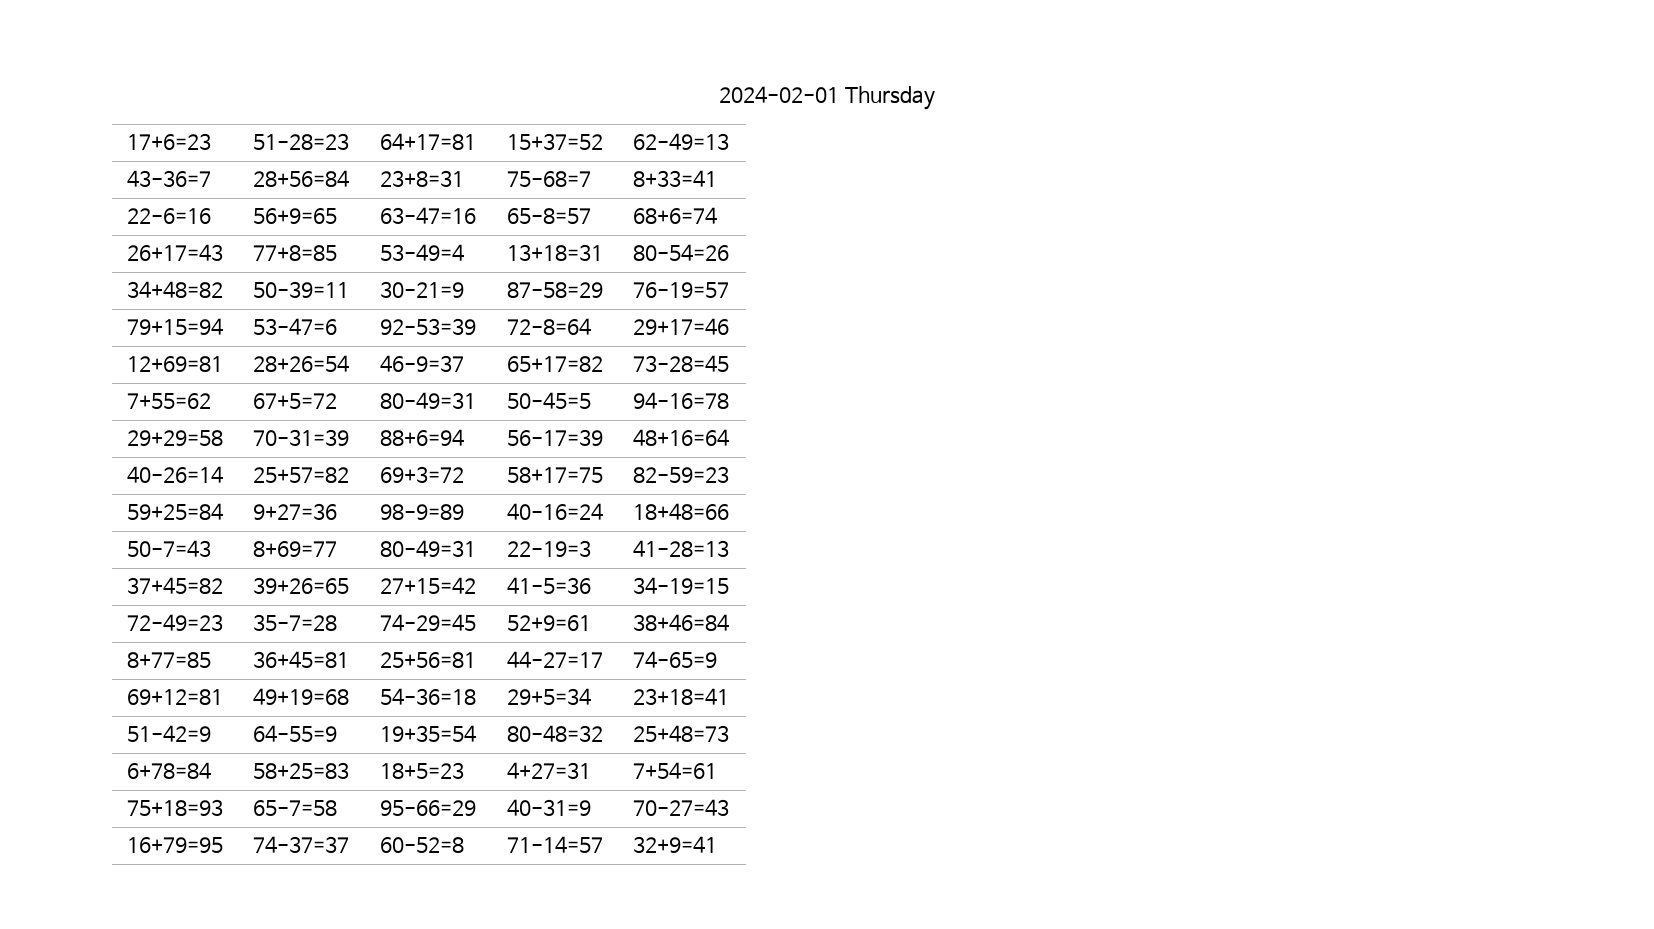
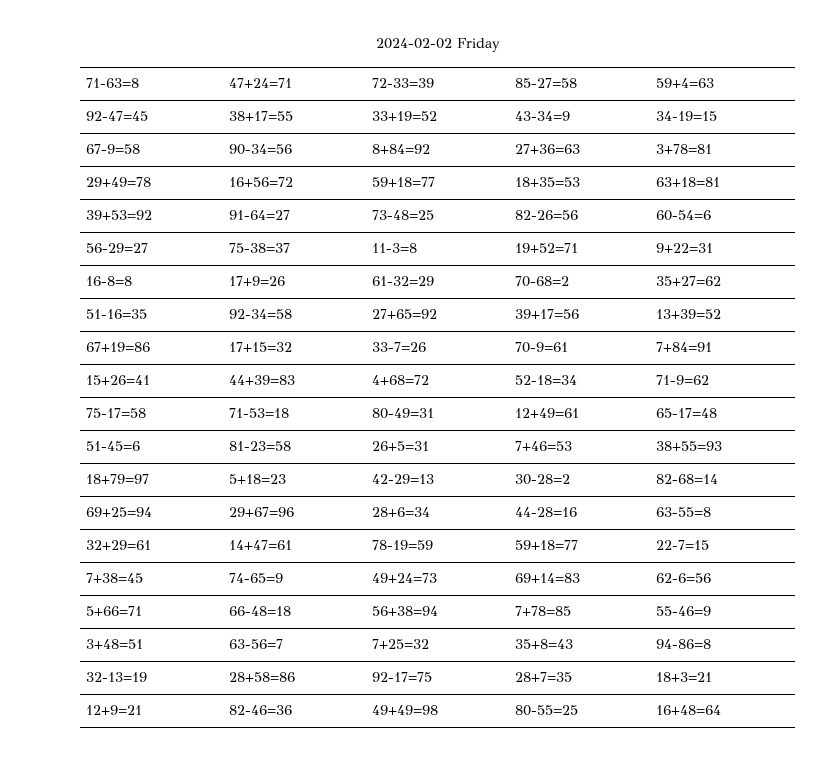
[719,86,935,110] [126,133,211,150] [252,133,349,150] [379,133,476,150] [506,133,603,150] [632,133,729,150] [126,170,211,187] [252,170,349,187] [379,170,464,187] [506,171,591,187] [632,170,717,187] [126,208,211,224] [252,208,337,224] [379,207,476,224] [506,208,591,224] [632,207,717,224] [126,244,223,261] [252,245,337,261] [379,244,464,261] [506,244,603,261] [632,244,729,261] [126,281,223,298] [252,281,349,298] [379,281,464,298] [506,282,603,298] [632,282,729,298] [126,318,223,335] [252,318,337,335] [379,318,476,335] [506,318,591,335] [632,318,729,335] [126,356,223,372] [252,355,349,372] [379,355,464,372] [506,356,603,372] [632,355,729,372] [126,393,211,409] [252,393,337,409] [379,392,476,409] [506,392,591,409] [632,392,729,409] [126,430,223,446] [252,429,349,446] [379,429,464,446] [506,429,603,446] [632,429,729,446] [126,466,223,483] [252,467,349,483] [379,466,464,483] [506,467,603,483] [632,466,729,483] [126,503,223,520] [252,503,337,520] [379,504,464,520] [506,503,603,520] [632,503,729,520] [126,540,211,557] [252,541,337,557] [379,540,476,557] [506,540,591,557] [632,540,729,557] [126,577,223,594] [252,577,349,594] [379,577,476,594] [506,577,591,594] [632,577,729,594] [126,614,223,631] [252,614,337,631] [379,614,476,631] [506,615,591,631] [632,614,729,631] [126,652,211,668] [252,651,349,668] [379,652,476,668] [506,651,603,668] [632,651,717,668] [126,689,223,705] [252,688,349,705] [379,688,476,705] [506,688,591,705] [632,688,729,705] [126,725,211,742] [252,725,337,742] [379,725,476,742] [506,725,603,742] [632,725,729,742] [126,762,211,779] [252,762,349,779] [379,762,464,779] [506,762,591,779] [632,762,717,779] [126,799,223,816] [252,800,337,816] [379,800,476,816] [506,799,591,816] [632,799,729,816] [126,837,223,853] [252,836,349,853] [379,837,464,853] [506,836,603,853] [632,836,717,853] 2024-02-01 Thursday // 17+6=23 | 51-28=23 | 64+17=81 | 15+37=52 | 62-49=13 // 43-36=7 | 28+56=84 | 23+8=31 | 75-68=7 | 8+33=41 // 22-6=16 | 56+9=65 | 63-47=16 | 65-8=57 | 68+6=74 // 26+17=43 | 77+8=85 | 53-49=4 | 13+18=31 | 80-54=26 // 34+48=82 | 50-39=11 | 30-21=9 | 87-58=29 | 76-19=57 // 79+15=94 | 53-47=6 | 92-53=39 | 72-8=64 | 29+17=46 // 12+69=81 | 28+26=54 | 46-9=37 | 65+17=82 | 73-28=45 // 7+55=62 | 67+5=72 | 80-49=31 | 50-45=5 | 94-16=78 // 29+29=58 | 70-31=39 | 88+6=94 | 56-17=39 | 48+16=64 // 40-26=14 | 25+57=82 | 69+3=72 | 58+17=75 | 82-59=23 // 59+25=84 | 9+27=36 | 98-9=89 | 40-16=24 | 18+48=66 // 50-7=43 | 8+69=77 | 80-49=31 | 22-19=3 | 41-28=13 // 37+45=82 | 39+26=65 | 27+15=42 | 41-5=36 | 34-19=15 // 72-49=23 | 35-7=28 | 74-29=45 | 52+9=61 | 38+46=84 // 8+77=85 | 36+45=81 | 25+56=81 | 44-27=17 | 74-65=9 // 69+12=81 | 49+19=68 | 54-36=18 | 29+5=34 | 23+18=41 // 51-42=9 | 64-55=9 | 19+35=54 | 80-48=32 | 25+48=73 // 6+78=84 | 58+25=83 | 18+5=23 | 4+27=31 | 7+54=61 // 75+18=93 | 65-7=58 | 95-66=29 | 40-31=9 | 70-27=43 // 16+79=95 | 74-37=37 | 60-52=8 | 71-14=57 | 32+9=41 -> [375,38,500,52] [86,78,140,88] [229,78,293,88] [372,78,435,88] [515,78,578,88] [656,78,715,88] [86,111,149,121] [229,111,294,121] [372,111,438,121] [515,111,571,121] [656,111,718,121] [86,144,141,154] [229,144,293,155] [372,144,431,154] [515,144,581,154] [656,144,713,154] [86,177,152,187] [229,177,294,187] [372,177,436,187] [515,177,581,187] [656,177,721,187] [86,210,153,220] [229,210,291,220] [372,210,435,220] [515,210,579,220] [656,210,712,221] [86,243,149,253] [229,243,291,253] [372,243,418,253] [515,243,579,253] [656,243,714,253] [86,276,133,286] [229,276,286,286] [372,276,435,286] [515,276,570,287] [656,276,722,286] [86,309,148,319] [229,309,293,319] [372,309,438,319] [515,309,580,319] [656,309,722,319] [86,342,151,352] [229,342,293,352] [372,342,427,352] [515,342,569,353] [656,342,713,352] [86,375,151,385] [229,375,296,385] [372,375,430,385] [515,375,578,385] [656,375,710,385] [86,408,147,418] [229,408,290,418] [372,408,435,419] [515,408,580,418] [656,408,718,418] [86,441,141,451] [229,441,292,451] [372,441,430,451] [515,441,573,451] [656,441,723,451] [86,474,150,484] [229,474,287,484] [372,474,435,484] [515,474,571,485] [656,474,719,484] [86,507,153,517] [229,507,295,517] [372,507,431,517] [515,507,578,517] [656,507,712,517] [86,540,152,550] [229,540,293,550] [372,540,434,550] [515,540,579,550] [656,540,710,550] [86,573,144,583] [229,573,284,583] [372,573,438,583] [515,573,581,583] [656,573,712,583] [86,606,143,616] [229,606,292,616] [372,606,439,616] [515,606,572,616] [656,606,712,616] [86,639,144,649] [229,639,284,649] [372,639,430,649] [515,639,574,649] [656,639,712,649] [86,672,148,682] [229,672,296,682] [372,672,433,682] [515,672,573,682] [656,672,713,682] [86,705,143,715] [229,705,293,715] [372,705,439,715] [515,705,579,716] [656,705,722,715] 2024-02-02 Friday // 71-63=8 | 47+24=71 | 72-33=39 | 85-27=58 | 59+4=63 // 92-47=45 | 38+17=55 | 33+19=52 | 43-34=9 | 34-19=15 // 67-9=58 | 90-34=56 | 8+84=92 | 27+36=63 | 3+78=81 // 29+49=78 | 16+56=72 | 59+18=77 | 18+35=53 | 63+18=81 // 39+53=92 | 91-64=27 | 73-48=25 | 82-26=56 | 60-54=6 // 56-29=27 | 75-38=37 | 11-3=8 | 19+52=71 | 9+22=31 // 16-8=8 | 17+9=26 | 61-32=29 | 70-68=2 | 35+27=62 // 51-16=35 | 92-34=58 | 27+65=92 | 39+17=56 | 13+39=52 // 67+19=86 | 17+15=32 | 33-7=26 | 70-9=61 | 7+84=91 // 15+26=41 | 44+39=83 | 4+68=72 | 52-18=34 | 71-9=62 // 75-17=58 | 71-53=18 | 80-49=31 | 12+49=61 | 65-17=48 // 51-45=6 | 81-23=58 | 26+5=31 | 7+46=53 | 38+55=93 // 18+79=97 | 5+18=23 | 42-29=13 | 30-28=2 | 82-68=14 // 69+25=94 | 29+67=96 | 28+6=34 | 44-28=16 | 63-55=8 // 32+29=61 | 14+47=61 | 78-19=59 | 59+18=77 | 22-7=15 // 7+38=45 | 74-65=9 | 49+24=73 | 69+14=83 | 62-6=56 // 5+66=71 | 66-48=18 | 56+38=94 | 7+78=85 | 55-46=9 // 3+48=51 | 63-56=7 | 7+25=32 | 35+8=43 | 94-86=8 // 32-13=19 | 28+58=86 | 92-17=75 | 28+7=35 | 18+3=21 // 12+9=21 | 82-46=36 | 49+49=98 | 80-55=25 | 16+48=64

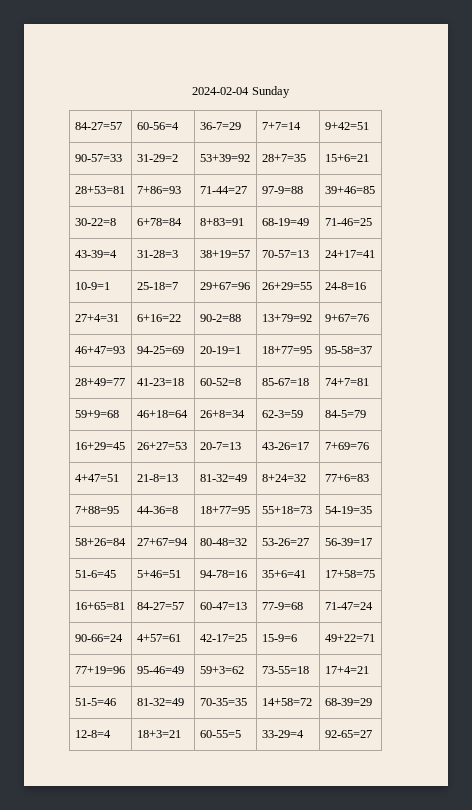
[375,38,500,52] [86,78,140,88] [229,78,293,88] [372,78,435,88] [515,78,578,88] [656,78,715,88] [86,111,149,121] [229,111,294,121] [372,111,438,121] [515,111,571,121] [656,111,718,121] [86,144,141,154] [229,144,293,155] [372,144,431,154] [515,144,581,154] [656,144,713,154] [86,177,152,187] [229,177,294,187] [372,177,436,187] [515,177,581,187] [656,177,721,187] [86,210,153,220] [229,210,291,220] [372,210,435,220] [515,210,579,220] [656,210,712,221] [86,243,149,253] [229,243,291,253] [372,243,418,253] [515,243,579,253] [656,243,714,253] [86,276,133,286] [229,276,286,286] [372,276,435,286] [515,276,570,287] [656,276,722,286] [86,309,148,319] [229,309,293,319] [372,309,438,319] [515,309,580,319] [656,309,722,319] [86,342,151,352] [229,342,293,352] [372,342,427,352] [515,342,569,353] [656,342,713,352] [86,375,151,385] [229,375,296,385] [372,375,430,385] [515,375,578,385] [656,375,710,385] [86,408,147,418] [229,408,290,418] [372,408,435,419] [515,408,580,418] [656,408,718,418] [86,441,141,451] [229,441,292,451] [372,441,430,451] [515,441,573,451] [656,441,723,451] [86,474,150,484] [229,474,287,484] [372,474,435,484] [515,474,571,485] [656,474,719,484] [86,507,153,517] [229,507,295,517] [372,507,431,517] [515,507,578,517] [656,507,712,517] [86,540,152,550] [229,540,293,550] [372,540,434,550] [515,540,579,550] [656,540,710,550] [86,573,144,583] [229,573,284,583] [372,573,438,583] [515,573,581,583] [656,573,712,583] [86,606,143,616] [229,606,292,616] [372,606,439,616] [515,606,572,616] [656,606,712,616] [86,639,144,649] [229,639,284,649] [372,639,430,649] [515,639,574,649] [656,639,712,649] [86,672,148,682] [229,672,296,682] [372,672,433,682] [515,672,573,682] [656,672,713,682] [86,705,143,715] [229,705,293,715] [372,705,439,715] [515,705,579,716] [656,705,722,715] 2024-02-02 Friday // 71-63=8 | 47+24=71 | 72-33=39 | 85-27=58 | 59+4=63 // 92-47=45 | 38+17=55 | 33+19=52 | 43-34=9 | 34-19=15 // 67-9=58 | 90-34=56 | 8+84=92 | 27+36=63 | 3+78=81 // 29+49=78 | 16+56=72 | 59+18=77 | 18+35=53 | 63+18=81 // 39+53=92 | 91-64=27 | 73-48=25 | 82-26=56 | 60-54=6 // 56-29=27 | 75-38=37 | 11-3=8 | 19+52=71 | 9+22=31 // 16-8=8 | 17+9=26 | 61-32=29 | 70-68=2 | 35+27=62 // 51-16=35 | 92-34=58 | 27+65=92 | 39+17=56 | 13+39=52 // 67+19=86 | 17+15=32 | 33-7=26 | 70-9=61 | 7+84=91 // 15+26=41 | 44+39=83 | 4+68=72 | 52-18=34 | 71-9=62 // 75-17=58 | 71-53=18 | 80-49=31 | 12+49=61 | 65-17=48 // 51-45=6 | 81-23=58 | 26+5=31 | 7+46=53 | 38+55=93 // 18+79=97 | 5+18=23 | 42-29=13 | 30-28=2 | 82-68=14 // 69+25=94 | 29+67=96 | 28+6=34 | 44-28=16 | 63-55=8 // 32+29=61 | 14+47=61 | 78-19=59 | 59+18=77 | 22-7=15 // 7+38=45 | 74-65=9 | 49+24=73 | 69+14=83 | 62-6=56 // 5+66=71 | 66-48=18 | 56+38=94 | 7+78=85 | 55-46=9 // 3+48=51 | 63-56=7 | 7+25=32 | 35+8=43 | 94-86=8 // 32-13=19 | 28+58=86 | 92-17=75 | 28+7=35 | 18+3=21 // 12+9=21 | 82-46=36 | 49+49=98 | 80-55=25 | 16+48=64 -> [192,86,290,98] [74,122,122,130] [136,122,179,130] [199,122,241,130] [261,122,301,130] [324,122,369,130] [74,154,122,162] [136,154,178,162] [199,154,250,162] [261,154,306,162] [324,154,369,162] [74,186,125,194] [136,186,181,194] [199,186,247,194] [261,186,303,194] [324,186,375,194] [74,218,116,226] [136,218,182,226] [199,218,244,226] [261,218,309,226] [324,218,372,226] [74,250,117,258] [136,250,178,258] [199,250,250,258] [261,250,309,258] [324,250,375,258] [74,282,110,290] [136,282,178,290] [199,282,250,290] [261,282,312,290] [324,282,366,290] [74,314,119,322] [136,314,181,322] [199,314,241,322] [261,314,312,322] [324,314,369,322] [74,346,125,354] [136,346,184,354] [199,346,241,354] [261,346,312,354] [324,346,372,354] [74,378,125,386] [136,378,184,386] [199,378,241,386] [261,378,309,386] [324,378,369,386] [74,410,119,418] [136,410,188,418] [199,410,245,418] [261,410,303,418] [324,410,366,418] [74,442,125,450] [136,442,187,450] [199,442,241,450] [261,442,309,450] [324,442,369,450] [74,474,119,482] [136,474,178,482] [199,474,247,482] [261,474,306,482] [324,474,369,482] [74,506,119,514] [136,506,178,514] [199,506,250,514] [261,506,312,514] [324,506,372,514] [74,538,126,546] [136,538,188,546] [199,538,247,546] [261,538,309,546] [324,538,372,546] [74,570,116,578] [136,570,181,578] [199,570,247,578] [261,570,306,578] [324,570,375,578] [74,602,125,610] [136,602,184,610] [199,602,247,610] [261,602,303,610] [324,602,373,610] [74,634,123,642] [136,634,181,642] [199,634,247,642] [261,634,297,642] [324,634,375,642] [74,666,125,674] [136,666,184,674] [199,666,244,674] [261,666,309,674] [324,666,369,674] [74,698,116,706] [136,698,184,706] [199,698,247,706] [261,698,312,706] [324,698,372,706] [74,730,111,738] [136,730,181,738] [199,730,241,738] [261,730,304,738] [324,730,372,738] 2024-02-04 Sunday // 84-27=57 | 60-56=4 | 36-7=29 | 7+7=14 | 9+42=51 // 90-57=33 | 31-29=2 | 53+39=92 | 28+7=35 | 15+6=21 // 28+53=81 | 7+86=93 | 71-44=27 | 97-9=88 | 39+46=85 // 30-22=8 | 6+78=84 | 8+83=91 | 68-19=49 | 71-46=25 // 43-39=4 | 31-28=3 | 38+19=57 | 70-57=13 | 24+17=41 // 10-9=1 | 25-18=7 | 29+67=96 | 26+29=55 | 24-8=16 // 27+4=31 | 6+16=22 | 90-2=88 | 13+79=92 | 9+67=76 // 46+47=93 | 94-25=69 | 20-19=1 | 18+77=95 | 95-58=37 // 28+49=77 | 41-23=18 | 60-52=8 | 85-67=18 | 74+7=81 // 59+9=68 | 46+18=64 | 26+8=34 | 62-3=59 | 84-5=79 // 16+29=45 | 26+27=53 | 20-7=13 | 43-26=17 | 7+69=76 // 4+47=51 | 21-8=13 | 81-32=49 | 8+24=32 | 77+6=83 // 7+88=95 | 44-36=8 | 18+77=95 | 55+18=73 | 54-19=35 // 58+26=84 | 27+67=94 | 80-48=32 | 53-26=27 | 56-39=17 // 51-6=45 | 5+46=51 | 94-78=16 | 35+6=41 | 17+58=75 // 16+65=81 | 84-27=57 | 60-47=13 | 77-9=68 | 71-47=24 // 90-66=24 | 4+57=61 | 42-17=25 | 15-9=6 | 49+22=71 // 77+19=96 | 95-46=49 | 59+3=62 | 73-55=18 | 17+4=21 // 51-5=46 | 81-32=49 | 70-35=35 | 14+58=72 | 68-39=29 // 12-8=4 | 18+3=21 | 60-55=5 | 33-29=4 | 92-65=27

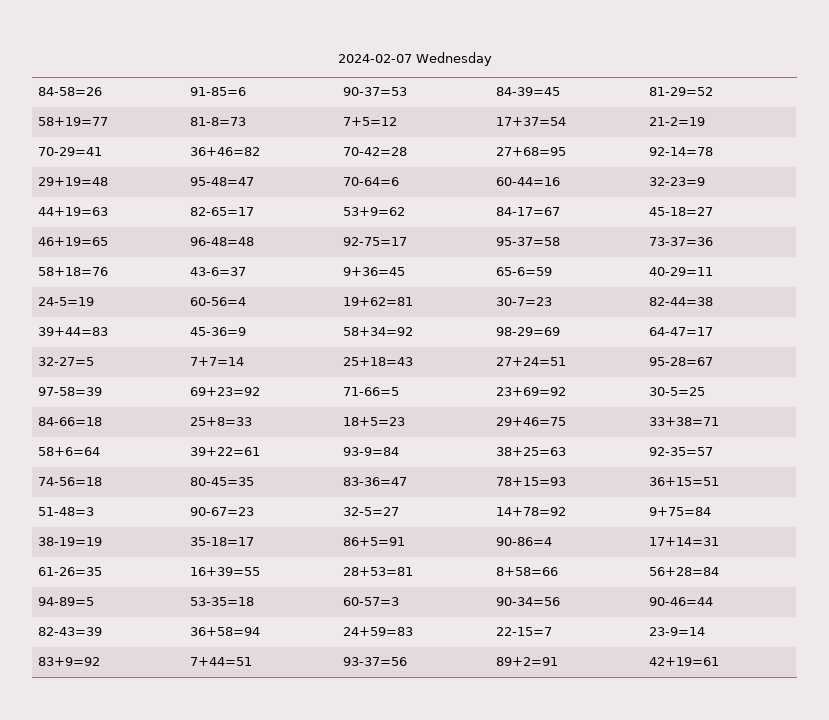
[192,86,290,98] [74,122,122,130] [136,122,179,130] [199,122,241,130] [261,122,301,130] [324,122,369,130] [74,154,122,162] [136,154,178,162] [199,154,250,162] [261,154,306,162] [324,154,369,162] [74,186,125,194] [136,186,181,194] [199,186,247,194] [261,186,303,194] [324,186,375,194] [74,218,116,226] [136,218,182,226] [199,218,244,226] [261,218,309,226] [324,218,372,226] [74,250,117,258] [136,250,178,258] [199,250,250,258] [261,250,309,258] [324,250,375,258] [74,282,110,290] [136,282,178,290] [199,282,250,290] [261,282,312,290] [324,282,366,290] [74,314,119,322] [136,314,181,322] [199,314,241,322] [261,314,312,322] [324,314,369,322] [74,346,125,354] [136,346,184,354] [199,346,241,354] [261,346,312,354] [324,346,372,354] [74,378,125,386] [136,378,184,386] [199,378,241,386] [261,378,309,386] [324,378,369,386] [74,410,119,418] [136,410,188,418] [199,410,245,418] [261,410,303,418] [324,410,366,418] [74,442,125,450] [136,442,187,450] [199,442,241,450] [261,442,309,450] [324,442,369,450] [74,474,119,482] [136,474,178,482] [199,474,247,482] [261,474,306,482] [324,474,369,482] [74,506,119,514] [136,506,178,514] [199,506,250,514] [261,506,312,514] [324,506,372,514] [74,538,126,546] [136,538,188,546] [199,538,247,546] [261,538,309,546] [324,538,372,546] [74,570,116,578] [136,570,181,578] [199,570,247,578] [261,570,306,578] [324,570,375,578] [74,602,125,610] [136,602,184,610] [199,602,247,610] [261,602,303,610] [324,602,373,610] [74,634,123,642] [136,634,181,642] [199,634,247,642] [261,634,297,642] [324,634,375,642] [74,666,125,674] [136,666,184,674] [199,666,244,674] [261,666,309,674] [324,666,369,674] [74,698,116,706] [136,698,184,706] [199,698,247,706] [261,698,312,706] [324,698,372,706] [74,730,111,738] [136,730,181,738] [199,730,241,738] [261,730,304,738] [324,730,372,738] 2024-02-04 Sunday // 84-27=57 | 60-56=4 | 36-7=29 | 7+7=14 | 9+42=51 // 90-57=33 | 31-29=2 | 53+39=92 | 28+7=35 | 15+6=21 // 28+53=81 | 7+86=93 | 71-44=27 | 97-9=88 | 39+46=85 // 30-22=8 | 6+78=84 | 8+83=91 | 68-19=49 | 71-46=25 // 43-39=4 | 31-28=3 | 38+19=57 | 70-57=13 | 24+17=41 // 10-9=1 | 25-18=7 | 29+67=96 | 26+29=55 | 24-8=16 // 27+4=31 | 6+16=22 | 90-2=88 | 13+79=92 | 9+67=76 // 46+47=93 | 94-25=69 | 20-19=1 | 18+77=95 | 95-58=37 // 28+49=77 | 41-23=18 | 60-52=8 | 85-67=18 | 74+7=81 // 59+9=68 | 46+18=64 | 26+8=34 | 62-3=59 | 84-5=79 // 16+29=45 | 26+27=53 | 20-7=13 | 43-26=17 | 7+69=76 // 4+47=51 | 21-8=13 | 81-32=49 | 8+24=32 | 77+6=83 // 7+88=95 | 44-36=8 | 18+77=95 | 55+18=73 | 54-19=35 // 58+26=84 | 27+67=94 | 80-48=32 | 53-26=27 | 56-39=17 // 51-6=45 | 5+46=51 | 94-78=16 | 35+6=41 | 17+58=75 // 16+65=81 | 84-27=57 | 60-47=13 | 77-9=68 | 71-47=24 // 90-66=24 | 4+57=61 | 42-17=25 | 15-9=6 | 49+22=71 // 77+19=96 | 95-46=49 | 59+3=62 | 73-55=18 | 17+4=21 // 51-5=46 | 81-32=49 | 70-35=35 | 14+58=72 | 68-39=29 // 12-8=4 | 18+3=21 | 60-55=5 | 33-29=4 | 92-65=27 -> [337,52,492,66] [38,87,103,96] [190,87,247,96] [343,87,408,96] [496,87,561,96] [649,87,714,96] [38,117,109,126] [190,117,247,126] [343,117,398,126] [496,117,567,126] [649,117,706,126] [38,147,103,156] [190,147,261,156] [343,147,408,156] [496,147,567,156] [649,147,714,156] [38,177,109,186] [190,177,255,186] [343,177,400,186] [496,177,561,186] [649,177,706,186] [38,207,109,216] [190,207,255,216] [343,207,406,216] [496,207,561,216] [649,207,714,216] [38,237,109,246] [190,237,255,246] [343,237,408,246] [496,237,561,246] [649,237,714,246] [38,267,109,276] [190,267,247,276] [343,267,406,276] [496,267,553,276] [649,267,714,276] [38,297,95,306] [190,297,247,306] [343,297,414,306] [496,297,553,306] [649,297,714,306] [38,327,109,336] [190,327,247,336] [343,327,414,336] [496,327,561,336] [649,327,714,336] [38,357,95,366] [190,357,245,366] [343,357,414,366] [496,357,567,366] [649,357,714,366] [38,387,103,396] [190,387,261,396] [343,387,400,396] [496,387,567,396] [649,387,706,396] [38,417,103,426] [190,417,253,426] [343,417,406,426] [496,417,567,426] [649,417,720,426] [38,447,101,456] [190,447,261,456] [343,447,400,456] [496,447,567,456] [649,447,714,456] [38,477,103,486] [190,477,255,486] [343,477,408,486] [496,477,567,486] [649,477,720,486] [38,507,95,516] [190,507,255,516] [343,507,400,516] [496,507,567,516] [649,507,712,516] [38,537,103,546] [190,537,255,546] [343,537,406,546] [496,537,553,546] [649,537,720,546] [38,567,103,576] [190,567,261,576] [343,567,414,576] [496,567,559,576] [649,567,720,576] [38,597,95,606] [190,597,255,606] [343,597,400,606] [496,597,561,606] [649,597,714,606] [38,627,103,636] [190,627,261,636] [343,627,414,636] [496,627,553,636] [649,627,706,636] [38,657,101,666] [190,657,253,666] [343,657,408,666] [496,657,559,666] [649,657,720,666] 2024-02-07 Wednesday // 84-58=26 | 91-85=6 | 90-37=53 | 84-39=45 | 81-29=52 // 58+19=77 | 81-8=73 | 7+5=12 | 17+37=54 | 21-2=19 // 70-29=41 | 36+46=82 | 70-42=28 | 27+68=95 | 92-14=78 // 29+19=48 | 95-48=47 | 70-64=6 | 60-44=16 | 32-23=9 // 44+19=63 | 82-65=17 | 53+9=62 | 84-17=67 | 45-18=27 // 46+19=65 | 96-48=48 | 92-75=17 | 95-37=58 | 73-37=36 // 58+18=76 | 43-6=37 | 9+36=45 | 65-6=59 | 40-29=11 // 24-5=19 | 60-56=4 | 19+62=81 | 30-7=23 | 82-44=38 // 39+44=83 | 45-36=9 | 58+34=92 | 98-29=69 | 64-47=17 // 32-27=5 | 7+7=14 | 25+18=43 | 27+24=51 | 95-28=67 // 97-58=39 | 69+23=92 | 71-66=5 | 23+69=92 | 30-5=25 // 84-66=18 | 25+8=33 | 18+5=23 | 29+46=75 | 33+38=71 // 58+6=64 | 39+22=61 | 93-9=84 | 38+25=63 | 92-35=57 // 74-56=18 | 80-45=35 | 83-36=47 | 78+15=93 | 36+15=51 // 51-48=3 | 90-67=23 | 32-5=27 | 14+78=92 | 9+75=84 // 38-19=19 | 35-18=17 | 86+5=91 | 90-86=4 | 17+14=31 // 61-26=35 | 16+39=55 | 28+53=81 | 8+58=66 | 56+28=84 // 94-89=5 | 53-35=18 | 60-57=3 | 90-34=56 | 90-46=44 // 82-43=39 | 36+58=94 | 24+59=83 | 22-15=7 | 23-9=14 // 83+9=92 | 7+44=51 | 93-37=56 | 89+2=91 | 42+19=61

